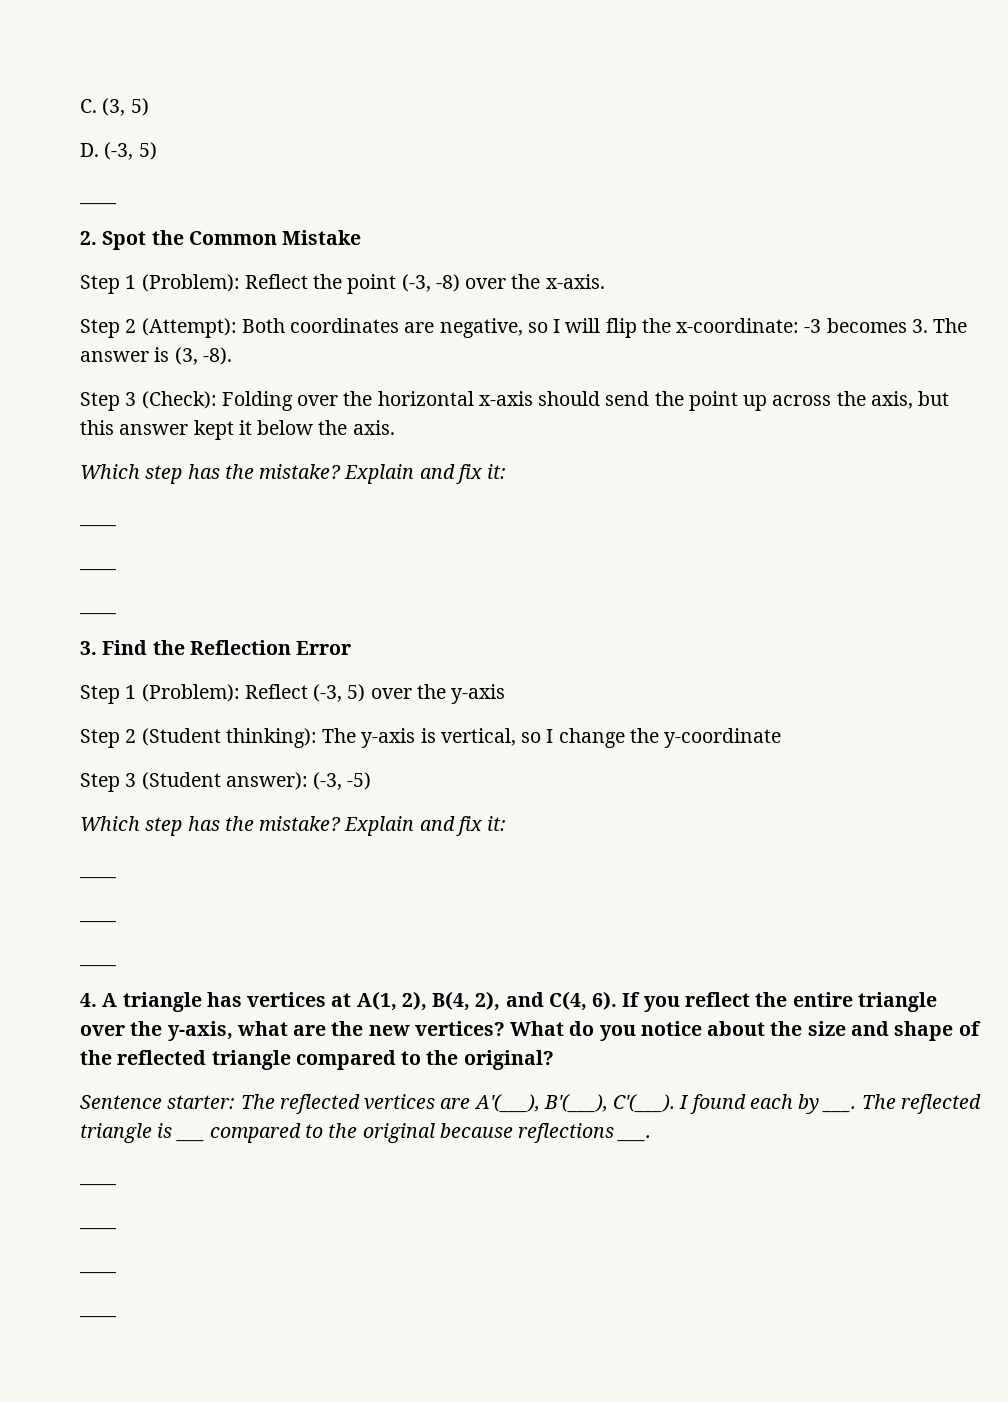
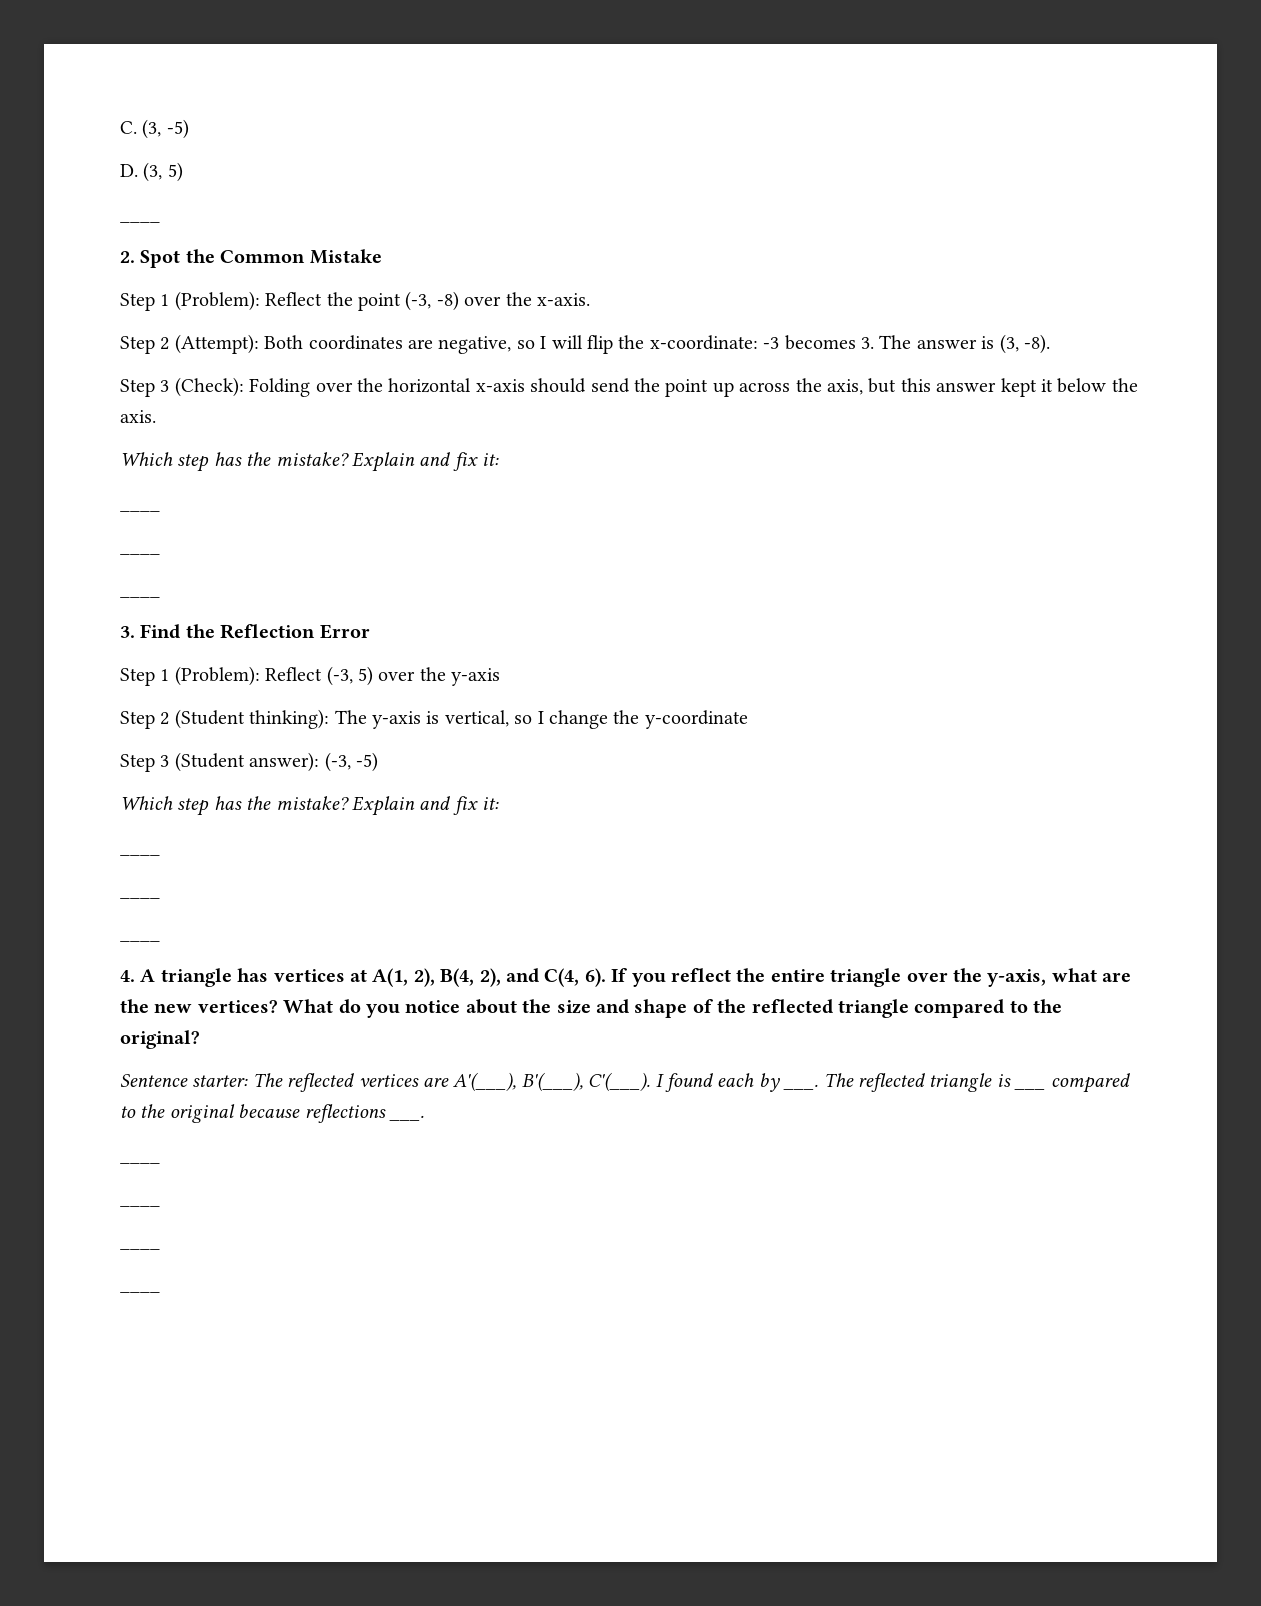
[130,98,149,116] 5) -> [166,119,189,139] -5)
[104,142,134,160] (-3, -> [143,162,163,182] (3,

